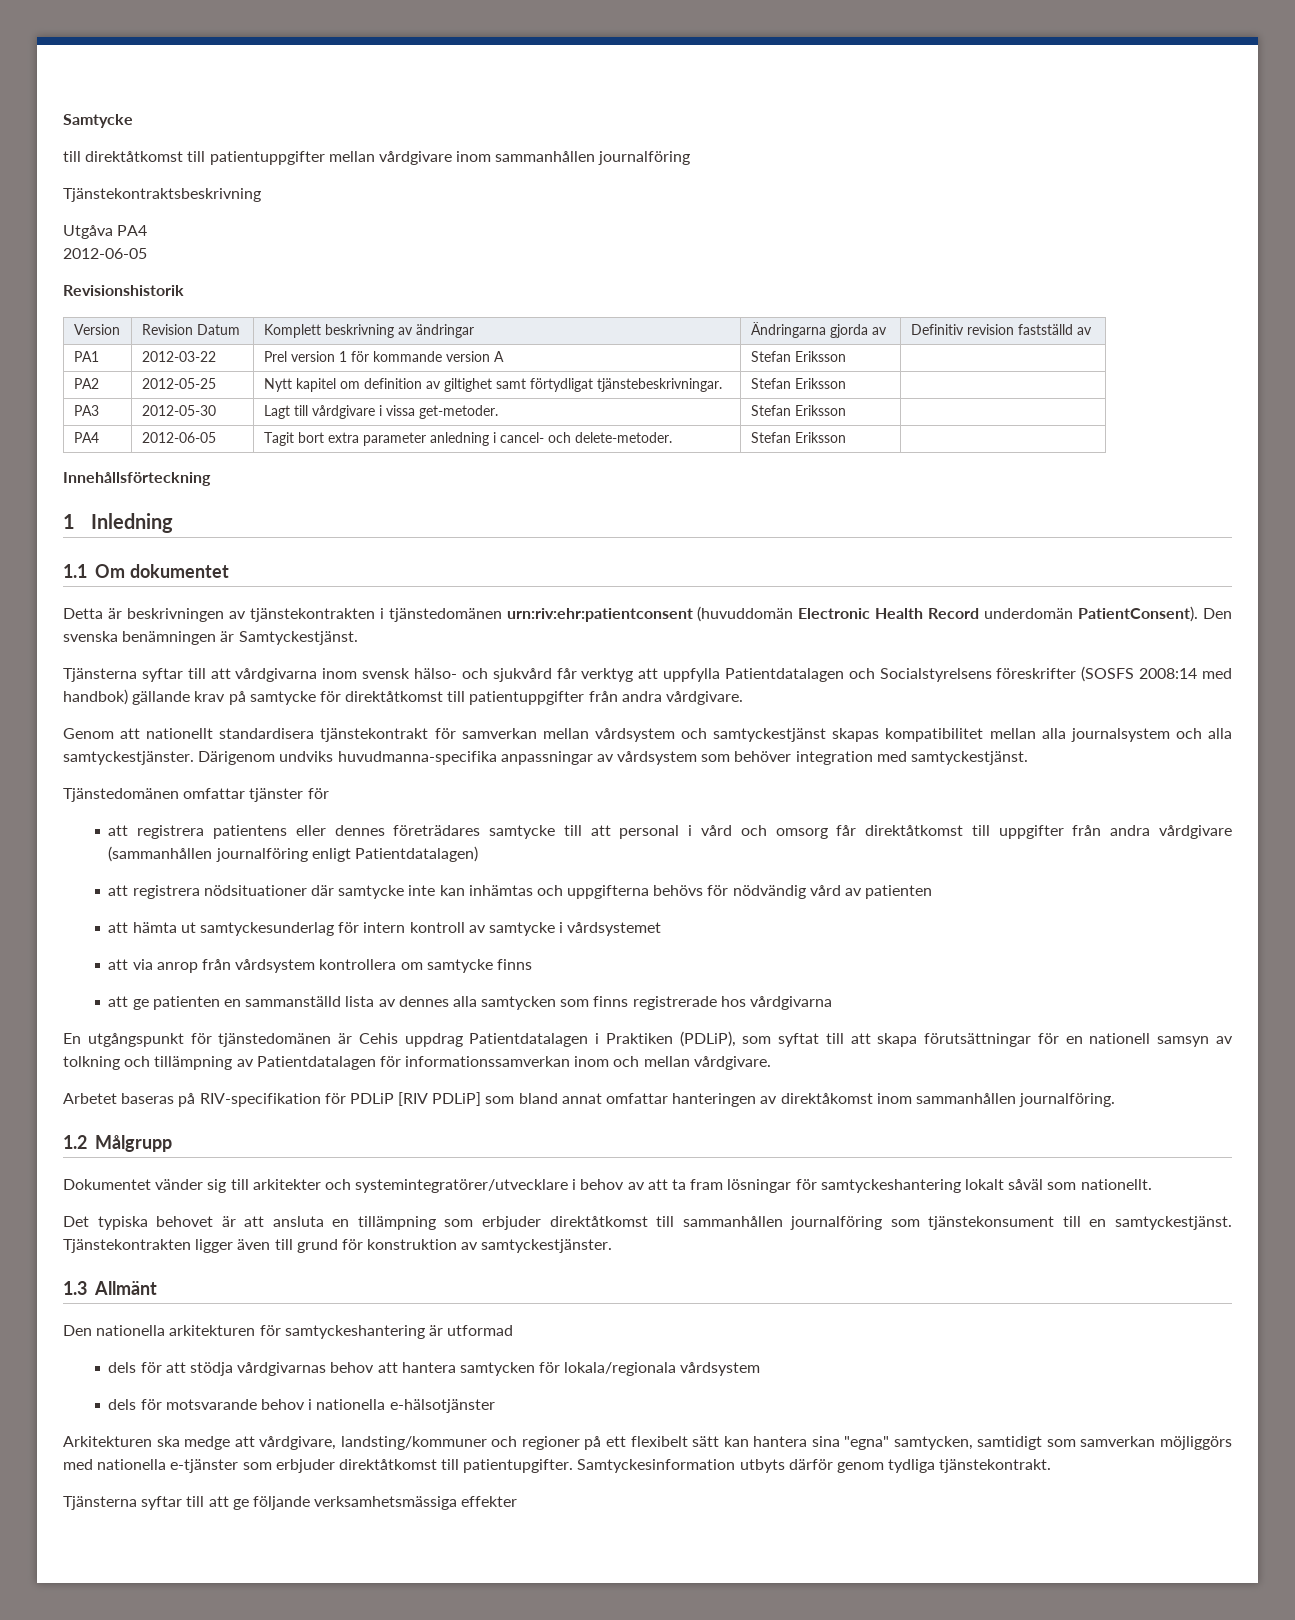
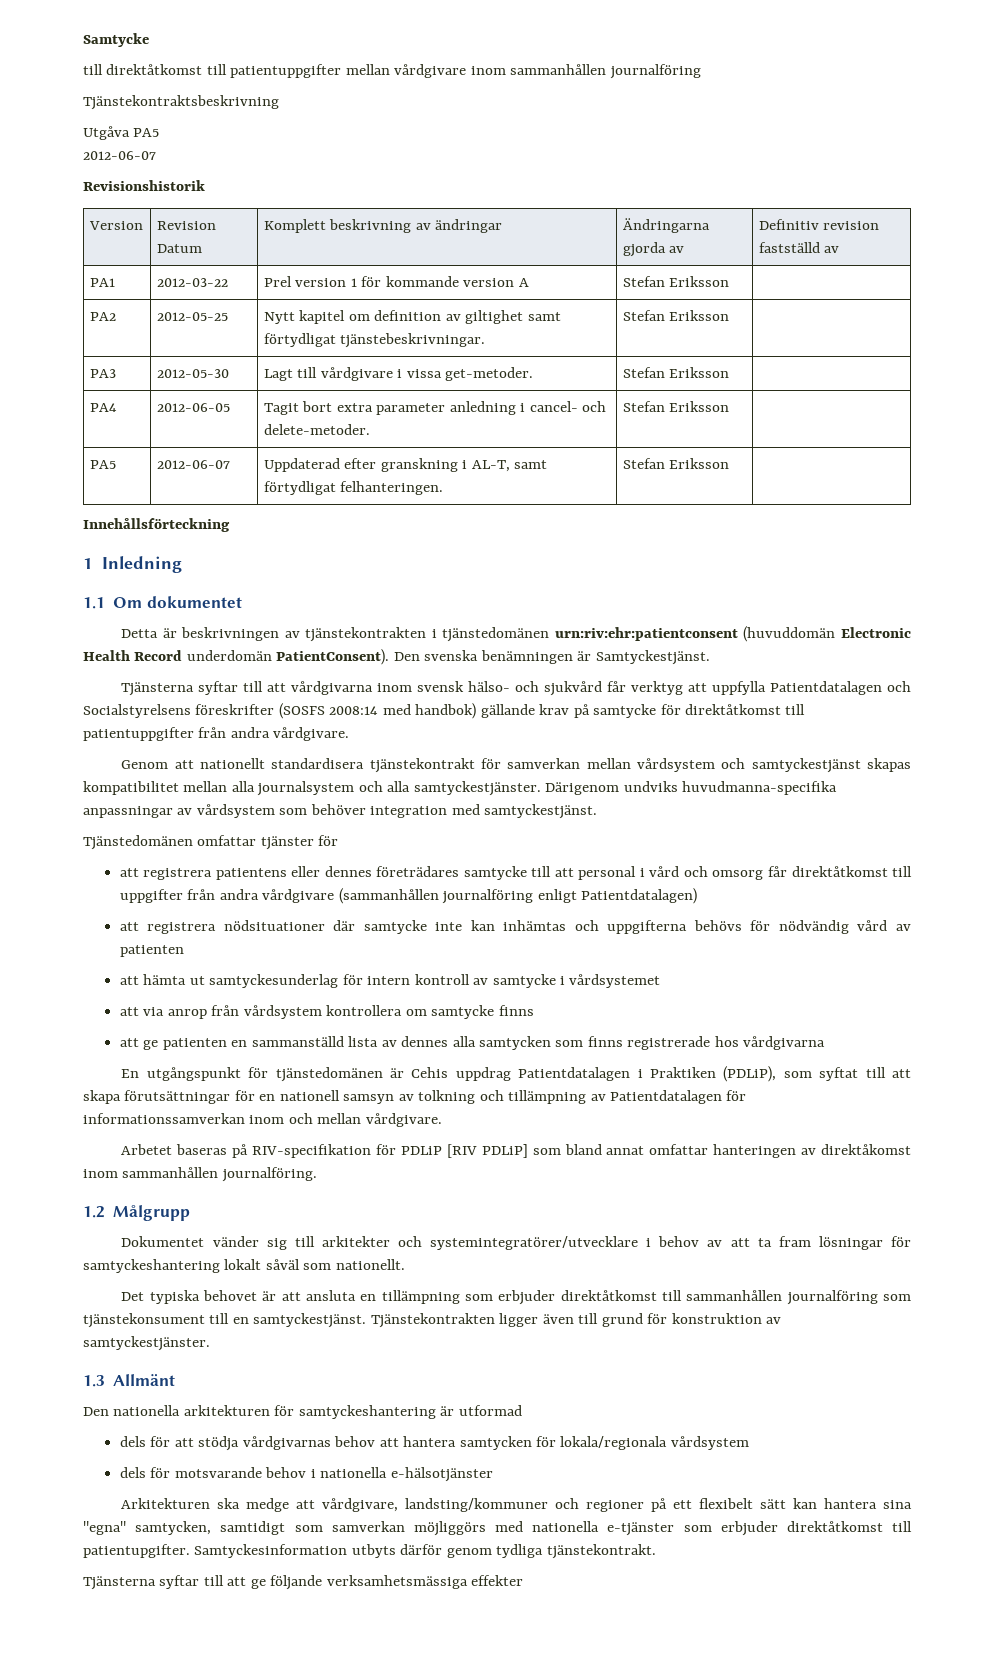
[117,225,148,236] [63,248,147,259] PA4 // 2012-06-05 -> [133,128,160,137] [83,151,156,160] PA5 // 2012-06-07
(846, 437) none -> [89,460,116,469] [156,460,230,469] [263,458,548,472] [263,481,444,495] [622,458,730,469] // PA5 | 2012-06-07 | Uppdaterad efter granskning i AL-T, samt förtydligat felhanteringen. | Stefan Eriksson |

